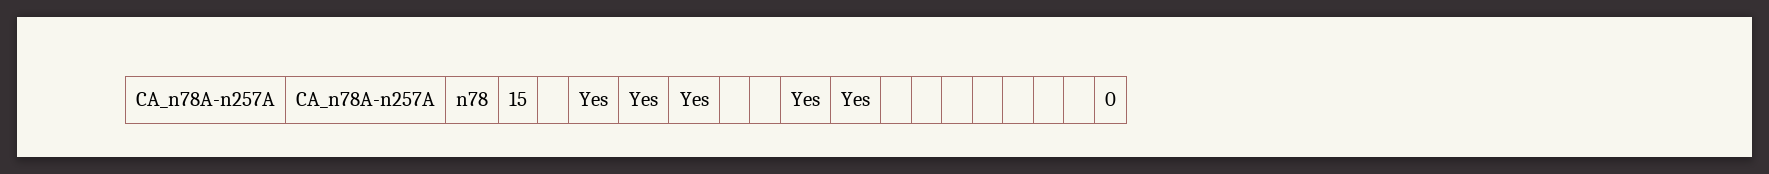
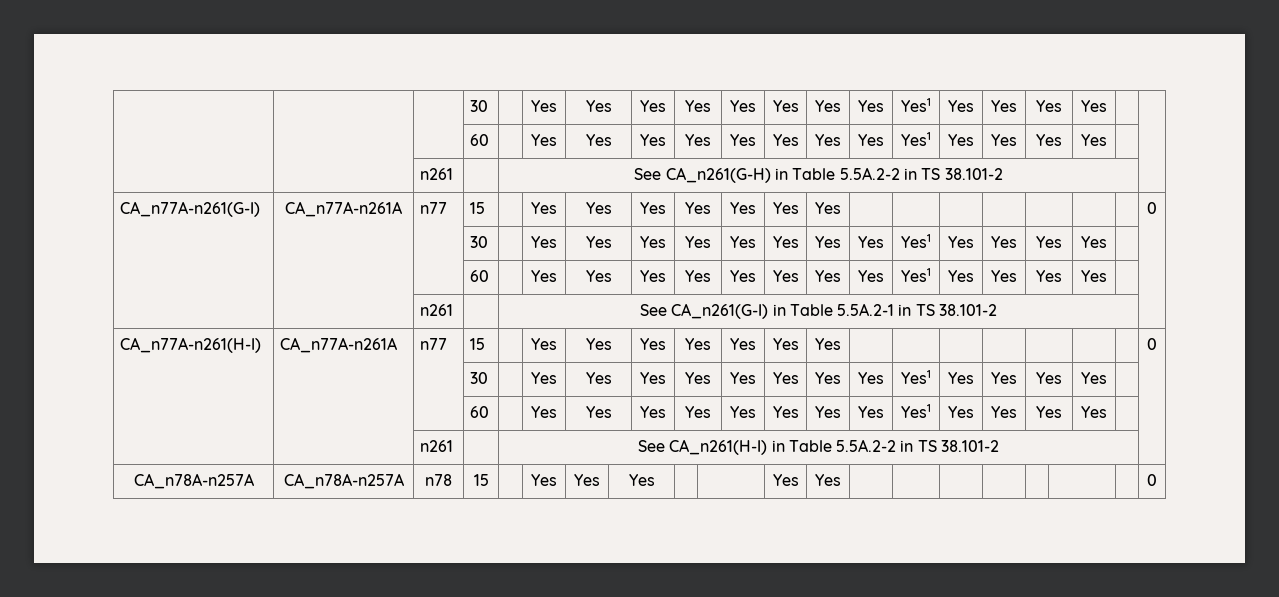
(136, 100) none -> [470,100,489,112] [531,100,557,112] [585,100,612,112] [640,100,666,112] [685,100,711,112] [730,100,756,112] [772,100,799,112] [815,100,841,112] [858,100,884,112] [901,98,931,112] [948,100,974,112] [991,100,1017,112] [1036,100,1062,112] [1081,100,1107,112] [470,134,490,146] [531,134,557,146] [585,134,612,146] [640,134,666,146] [685,134,711,146] [730,134,756,146] [772,134,799,146] [815,134,841,146] [858,134,884,146] [901,132,931,146] [948,134,974,146] [991,134,1017,146] [1036,134,1062,146] [1081,134,1107,146] [420,168,454,180] [634,167,1003,183] [120,201,261,217] [285,201,402,217] [420,202,448,214] [470,202,486,214] [531,202,557,214] [585,202,612,214] [640,202,666,214] [685,202,711,214] [730,202,756,214] [772,202,799,214] [815,202,841,214] [1147,202,1157,214] [470,236,489,248] [531,236,557,248] [585,236,612,248] [640,236,666,248] [685,236,711,248] [730,236,756,248] [772,236,799,248] [815,236,841,248] [858,236,884,248] [901,234,931,248] [948,236,974,248] [991,236,1017,248] [1036,236,1062,248] [1081,236,1107,248] [470,270,490,282] [531,270,557,282] [585,270,612,282] [640,270,666,282] [685,270,711,282] [730,270,756,282] [772,270,799,282] [815,270,841,282] [858,270,884,282] [901,268,931,282] [948,270,974,282] [991,270,1017,282] [1036,270,1062,282] [1081,270,1107,282] [420,304,454,316] [639,303,998,319] [120,337,262,353] [280,337,398,353] [420,338,448,350] [470,338,486,350] [531,338,557,350] [585,338,612,350] [640,338,666,350] [685,338,711,350] [730,338,756,350] [772,338,799,350] [815,338,841,350] [1147,338,1157,350] [470,372,489,384] [531,372,557,384] [585,372,612,384] [640,372,666,384] [685,372,711,384] [730,372,756,384] [772,372,799,384] [815,372,841,384] [858,372,884,384] [901,370,931,384] [948,372,974,384] [991,372,1017,384] [1036,372,1062,384] [1081,372,1107,384] [470,406,490,418] [531,406,557,418] [585,406,612,418] [640,406,666,418] [685,406,711,418] [730,406,756,418] [772,406,799,418] [815,406,841,418] [858,406,884,418] [901,404,931,418] [948,406,974,418] [991,406,1017,418] [1036,406,1062,418] [1081,406,1107,418] [420,440,454,452] [637,439,1000,455] | | | 30 | | Yes | Yes | Yes | Yes | Yes | Yes | Yes | Yes | Yes1 | Yes | Yes | Yes | Yes | | // | | | 60 | | Yes | Yes | Yes | Yes | Yes | Yes | Yes | Yes | Yes1 | Yes | Yes | Yes | Yes | | // | | n261 | | See CA_n261(G-H) in Table 5.5A.2-2 in TS 38.101-2 | // CA_n77A-n261(G-I) | CA_n77A-n261A | n77 | 15 | | Yes | Yes | Yes | Yes | Yes | Yes | Yes | | | | | | | | 0 // | | | 30 | | Yes | Yes | Yes | Yes | Yes | Yes | Yes | Yes | Yes1 | Yes | Yes | Yes | Yes | | // | | | 60 | | Yes | Yes | Yes | Yes | Yes | Yes | Yes | Yes | Yes1 | Yes | Yes | Yes | Yes | | // | | n261 | | See CA_n261(G-I) in Table 5.5A.2-1 in TS 38.101-2 | // CA_n77A-n261(H-I) | CA_n77A-n261A | n77 | 15 | | Yes | Yes | Yes | Yes | Yes | Yes | Yes | | | | | | | | 0 // | | | 30 | | Yes | Yes | Yes | Yes | Yes | Yes | Yes | Yes | Yes1 | Yes | Yes | Yes | Yes | | // | | | 60 | | Yes | Yes | Yes | Yes | Yes | Yes | Yes | Yes | Yes1 | Yes | Yes | Yes | Yes | | // | | n261 | | See CA_n261(H-I) in Table 5.5A.2-2 in TS 38.101-2 | //

